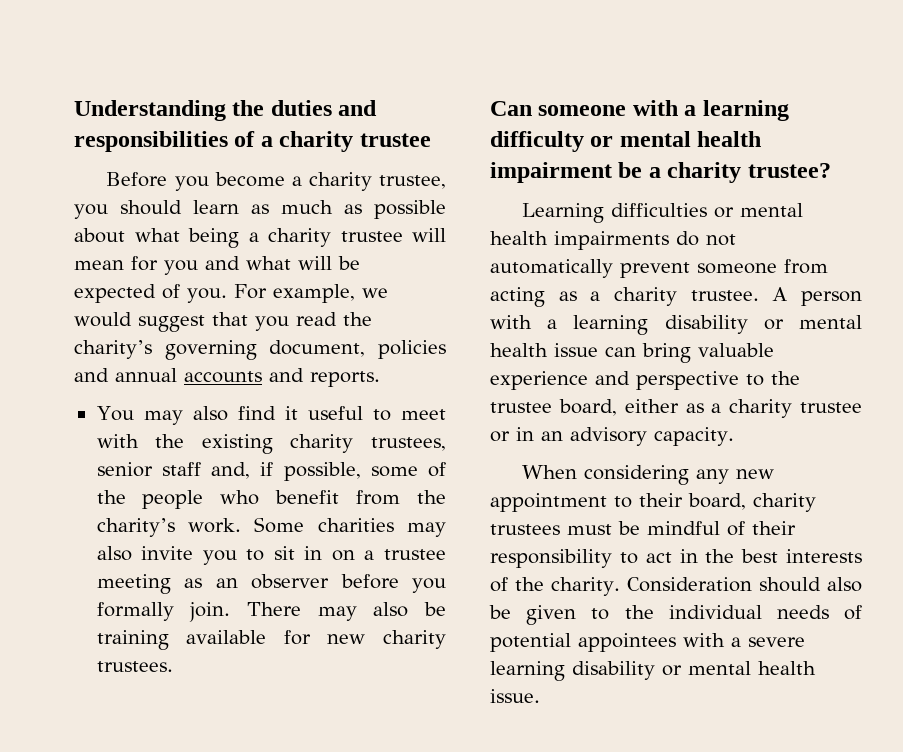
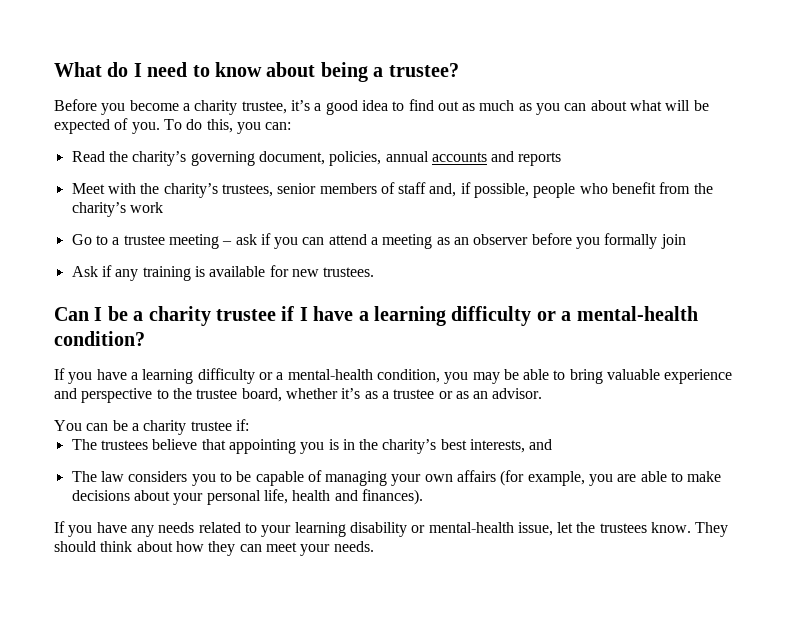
[74,100,378,121] [74,131,431,152] Understanding the duties and responsibilities of a charity trustee -> [54,62,459,82] What do I need to know about being a trustee?
[74,200,446,219] [74,228,446,248] [74,256,240,275] you should learn as much as possible about what being a charity trustee will mean for you and -> [290,99,627,115] it’s a good idea to find out as much as you can about
[234,284,388,303] [74,312,337,332] For example, we would suggest that you read -> [163,119,292,134] [71,151,105,162] To do this, you can: // Read
[378,340,447,359] [74,368,109,382] policies and -> [329,151,382,166] policies,
[310,371,380,387] [96,406,446,425] [96,434,446,454] [96,462,153,477] reports. // You may also find it useful to meet with the existing charity trustees, senior -> [518,152,562,166] [71,182,395,198] reports // Meet with the charity’s trustees, senior members of
[370,462,446,477] [96,490,126,504] some of the -> (530, 190) none
[187,517,446,537] [96,546,446,565] work. Some charities may also invite you to sit in on a trustee -> [129,202,163,213] [71,233,379,249] work // Go to a trustee meeting – ask if you can attend a
[189,602,446,622] [96,630,169,650] join. There may also be training -> [660,234,686,249] [71,265,205,281] join // Ask if any training is
[383,630,446,649] charity -> (319, 273) none
[538,100,789,121] [490,131,762,152] [490,162,831,183] [522,203,804,223] [490,231,736,250] [490,259,828,278] [490,287,862,307] [490,315,862,335] [490,343,636,357] someone with a learning difficulty or mental health impairment be a charity trustee? // Learning difficulties or mental health impairments do not automatically prevent someone from acting as a charity trustee. A person with a learning disability or mental health issue can -> [94,306,698,326] [54,331,145,346] [54,368,566,384] I be a charity trustee if I have a learning difficulty or a mental-health condition? // If you have a learning difficulty or a mental-health condition, you may be able to
[624,399,862,418] [490,427,734,446] [522,465,775,485] [490,493,816,512] [490,521,796,536] [490,549,862,568] [490,577,862,596] [489,605,862,625] [490,633,805,652] [490,661,816,681] [490,689,540,703] either as a charity trustee or in an advisory capacity. // When considering any new appointment to their board, charity trustees must be mindful of their responsibility to act in the best interests of the charity. Consideration should also be given to the individual needs of potential appointees with a severe learning disability or mental health issue. -> [285,388,543,399] [54,419,249,435] [71,439,553,454] [71,470,722,486] [71,489,423,505] [54,521,729,537] [54,541,374,556] whether it’s as a trustee or as an advisor. // You can be a charity trustee if: // The trustees believe that appointing you is in the charity’s best interests, and // The law considers you to be capable of managing your own affairs (for example, you are able to make decisions about your personal life, health and finances). // If you have any needs related to your learning disability or mental-health issue, let the trustees know. They should think about how they can meet your needs.

